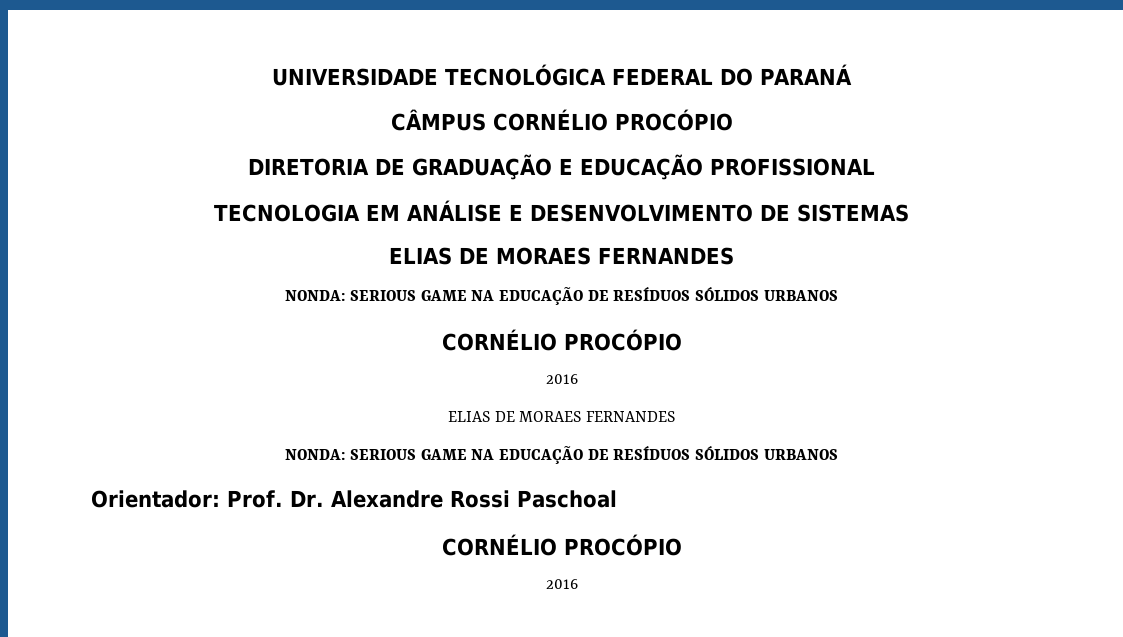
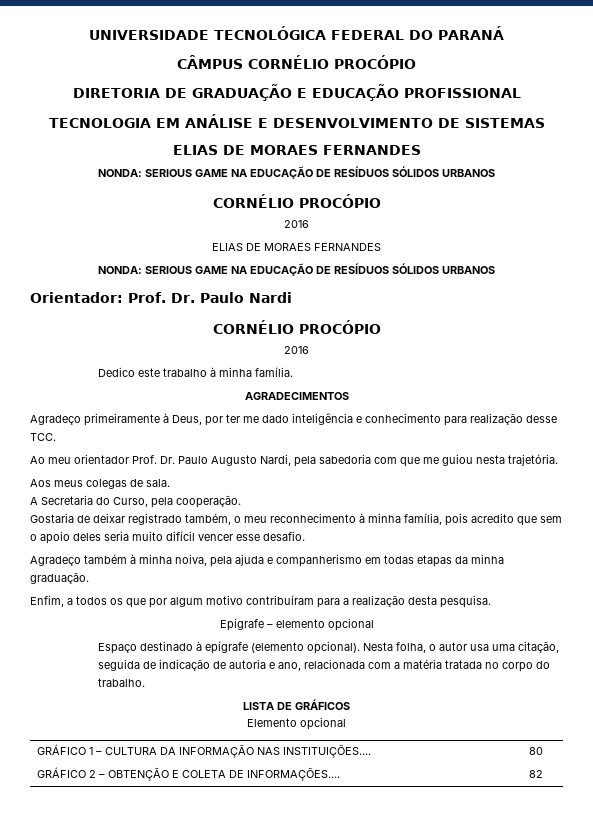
[330,490,617,508] [441,534,682,556] [545,579,578,589] Alexandre Rossi Paschoal // CORNÉLIO PROCÓPIO // 2016 -> [199,292,292,303] [212,320,381,334] [284,346,309,354] [98,367,294,377] [244,392,349,400] [30,413,557,426] [30,433,56,441] [30,454,558,467] [30,479,170,489] [30,495,241,508] [30,513,562,526] [30,531,305,544] [30,554,504,567] [30,572,89,584] [30,595,491,608] [219,618,374,631] [98,641,560,654] [98,659,551,672] [98,678,146,687] [243,699,350,710] [247,717,346,730] [36,744,371,758] [528,747,543,755] [36,767,340,781] [528,770,543,778] Paulo Nardi // CORNÉLIO PROCÓPIO // 2016 // Dedico este trabalho à minha família. // AGRADECIMENTOS // Agradeço primeiramente à Deus, por ter me dado inteligência e conhecimento para realização desse TCC. // Ao meu orientador Prof. Dr. Paulo Augusto Nardi, pela sabedoria com que me guiou nesta trajetória. // Aos meus colegas de sala. // A Secretaria do Curso, pela cooperação. // Gostaria de deixar registrado também, o meu reconhecimento à minha família, pois acredito que sem o apoio deles seria muito difícil vencer esse desafio. // Agradeço também à minha noiva, pela ajuda e companherismo em todas etapas da minha graduação. // Enfim, a todos os que por algum motivo contribuíram para a realização desta pesquisa. // Epígrafe – elemento opcional // Espaço destinado à epígrafe (elemento opcional). Nesta folha, o autor usa uma citação, seguida de indicação de autoria e ano, relacionada com a matéria tratada no corpo do trabalho. // LISTA DE GRÁFICOS // Elemento opcional // GRÁFICO 1 – CULTURA DA INFORMAÇÃO NAS INSTITUIÇÕES.... | 80 // GRÁFICO 2 – OBTENÇÃO E COLETA DE INFORMAÇÕES.... | 82

